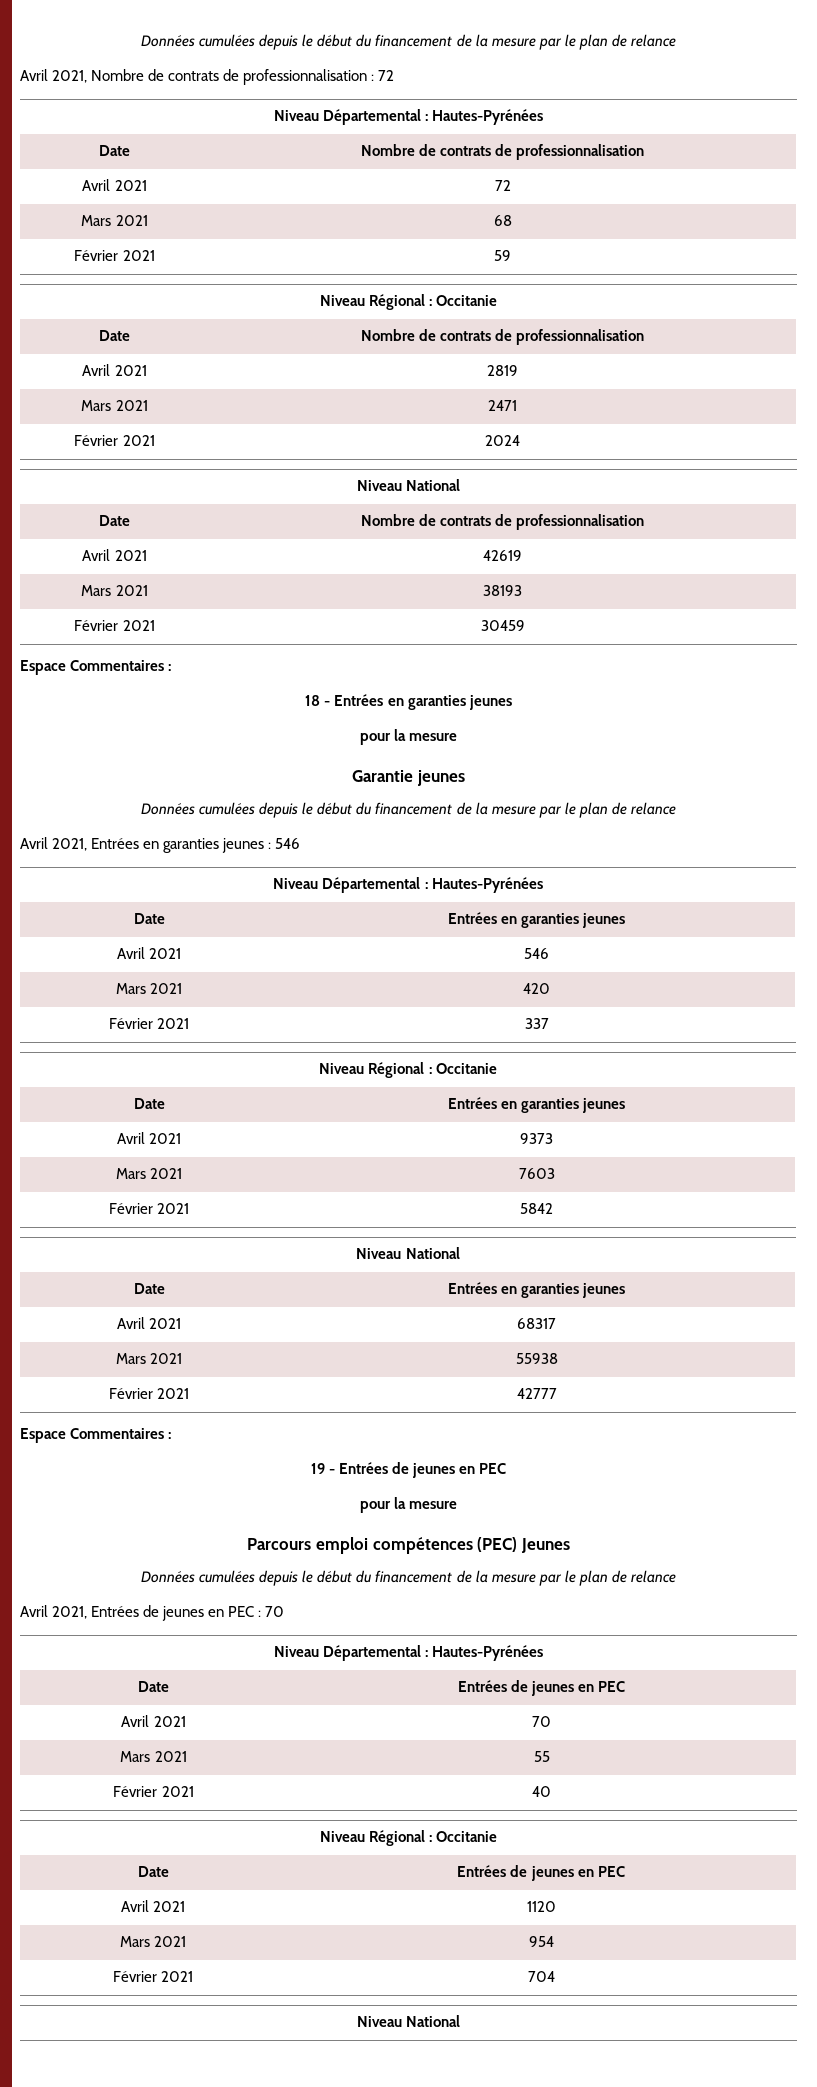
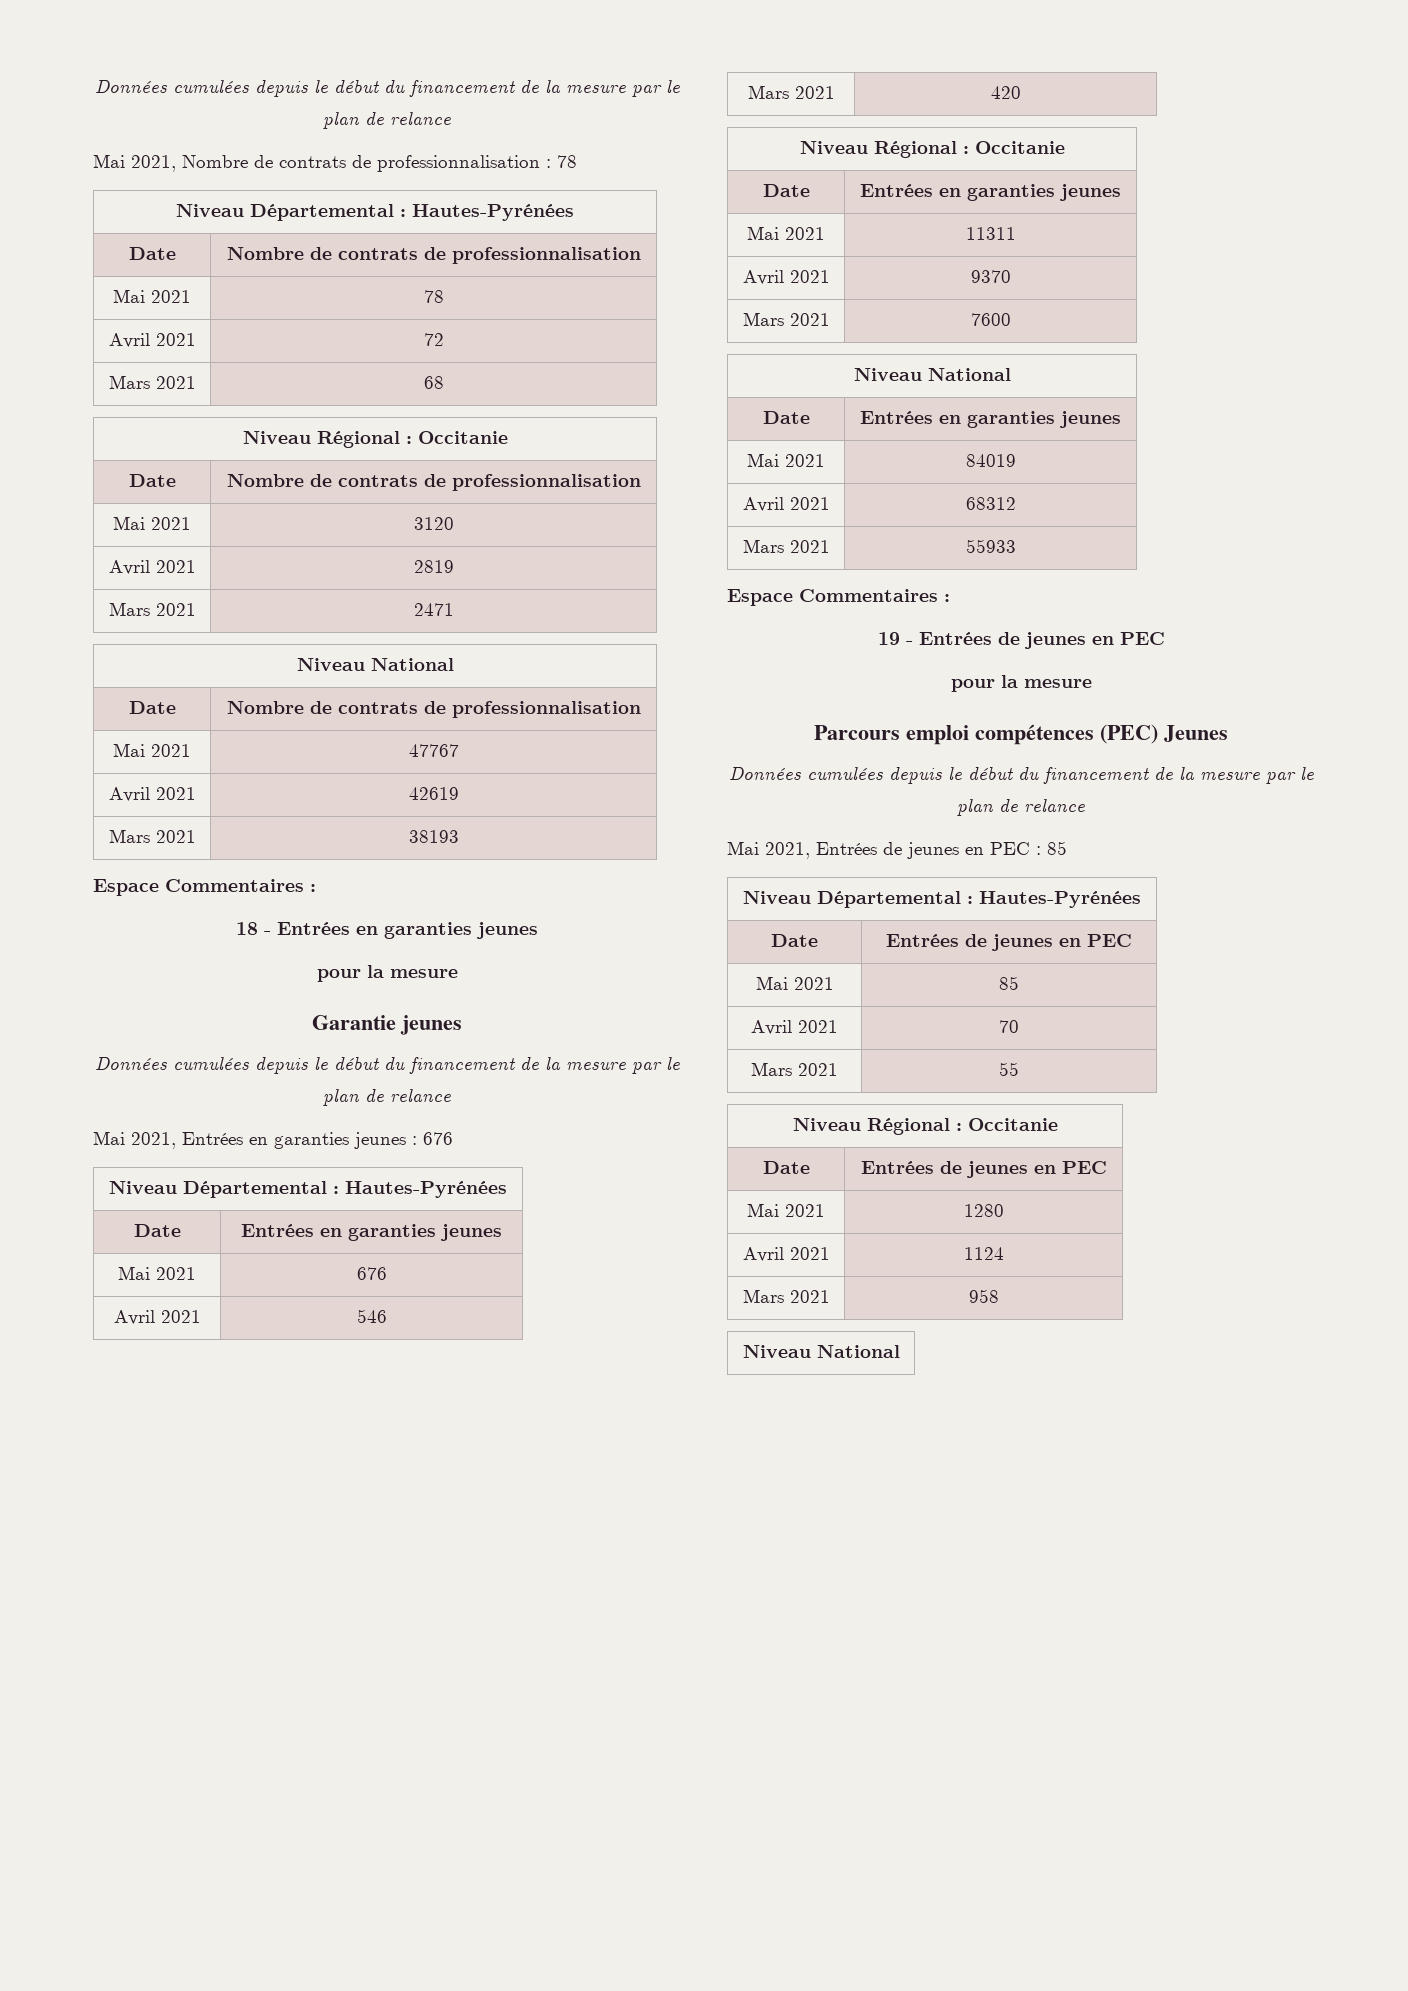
[20,69,48,81] Avril -> [93,154,125,168] Mai
[378,70,395,81] 72 -> [557,155,577,168] 78
(645, 152) none -> [113,289,191,303] [423,290,444,303] // Mai 2021 | 78
[74,250,155,261] [494,250,511,261] // Février 2021 | 59 -> (444, 382) none
(645, 337) none -> [113,516,191,530] [413,517,454,530] // Mai 2021 | 3120
[74,435,155,446] [485,435,520,446] // Février 2021 | 2024 -> (454, 609) none
(645, 522) none -> [113,743,191,757] [408,744,459,757] // Mai 2021 | 47767
[74,620,155,631] [480,620,525,631] // Février 2021 | 30459 -> (459, 836) none
[20,837,48,849] Avril -> [93,1131,125,1145] Mai
[275,838,301,849] 546 -> [423,1132,453,1145] 676
(626, 920) none -> [118,1266,196,1280] [356,1267,387,1280] // Mai 2021 | 676
[108,1018,190,1029] [524,1018,549,1029] // Février 2021 | 337 -> (1021, 92) none
[116,1132,182,1144] [520,1133,553,1144] [115,1168,183,1179] [518,1168,555,1179] [108,1203,190,1214] [520,1203,553,1214] // Avril 2021 | 9373 // Mars 2021 | 7603 // Février 2021 | 5842 -> [747,226,825,240] [965,227,1016,240] [742,270,830,285] [970,270,1011,283] [742,312,830,326] [970,313,1011,326] // Mai 2021 | 11311 // Avril 2021 | 9370 // Mars 2021 | 7600
[116,1317,182,1329] [517,1318,556,1329] [115,1353,183,1364] [515,1353,558,1364] [108,1388,190,1399] [516,1388,557,1399] // Avril 2021 | 68317 // Mars 2021 | 55938 // Février 2021 | 42777 -> [747,453,825,467] [965,454,1016,467] [742,497,830,512] [965,497,1016,510] [742,539,830,553] [965,539,1016,553] // Mai 2021 | 84019 // Avril 2021 | 68312 // Mars 2021 | 55933
[20,1605,48,1617] Avril -> [727,841,759,855] Mai
[265,1606,285,1617] 70 -> [1047,841,1067,855] 85
(626, 1686) none -> [755,976,834,990] [999,976,1019,990] // Mai 2021 | 85
[113,1786,194,1797] [532,1786,551,1797] // Février 2021 | 40 -> (1019, 1069) none
[120,1900,186,1912] [526,1901,556,1912] [119,1936,187,1947] [528,1936,554,1947] [112,1971,194,1982] [527,1971,555,1982] // Avril 2021 | 1120 // Mars 2021 | 954 // Février 2021 | 704 -> [747,1203,825,1217] [963,1204,1004,1217] [742,1247,830,1262] [963,1247,1004,1260] [742,1289,830,1303] [968,1289,999,1303] // Mai 2021 | 1280 // Avril 2021 | 1124 // Mars 2021 | 958

